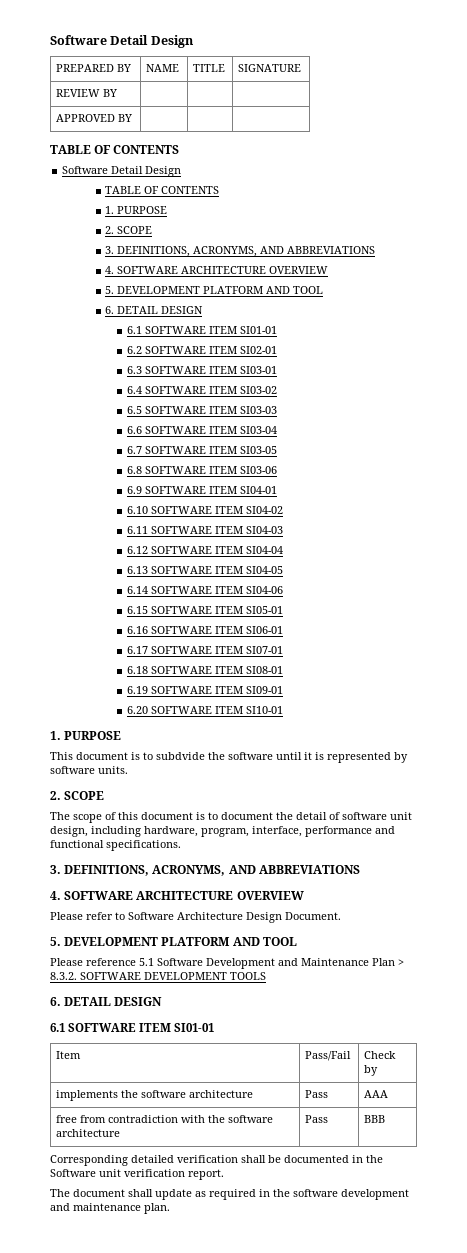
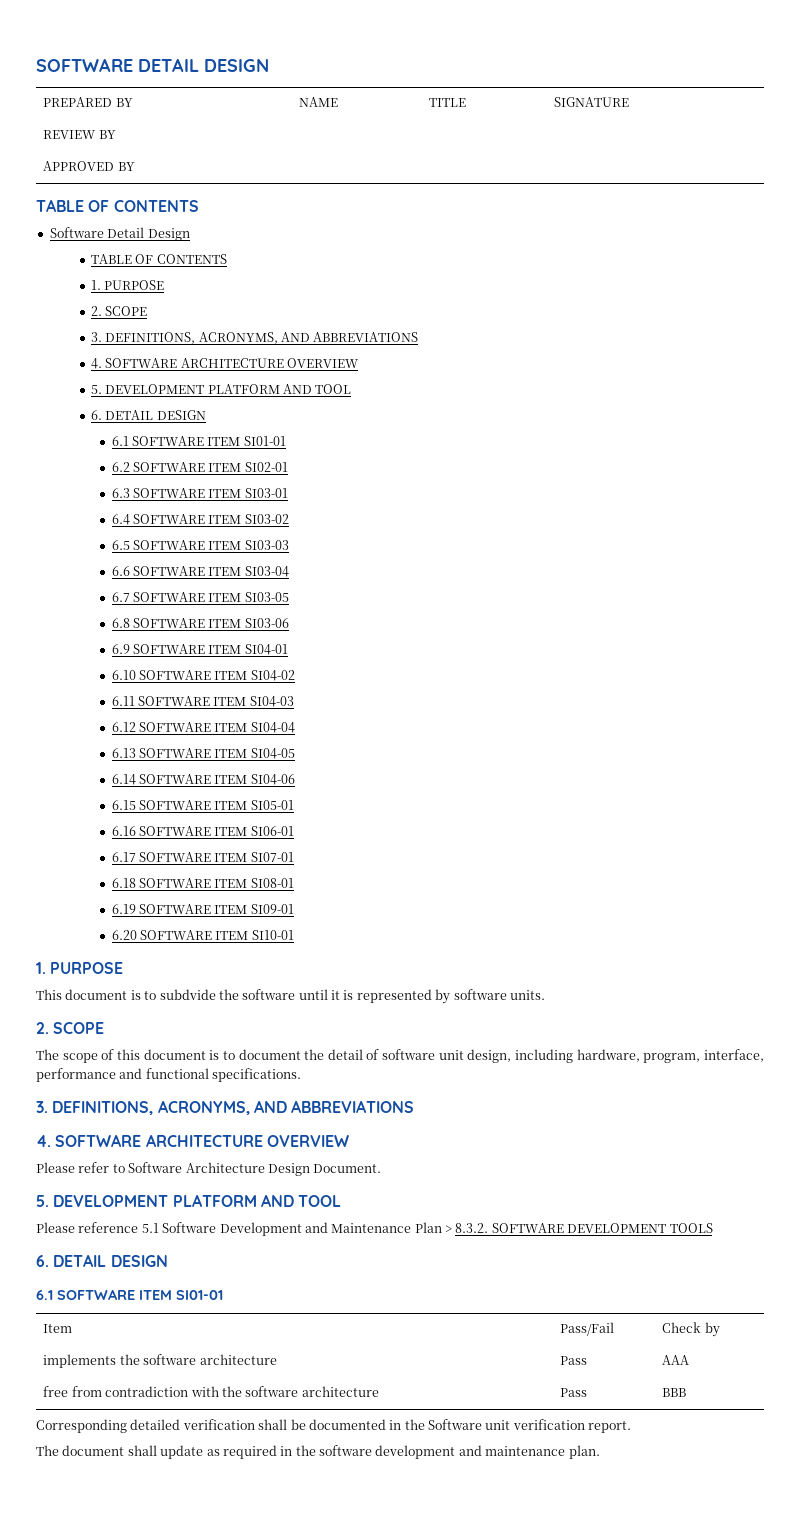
[50,35,194,48] Software Detail Design -> [36,58,269,72] SOFTWARE DETAIL DESIGN

